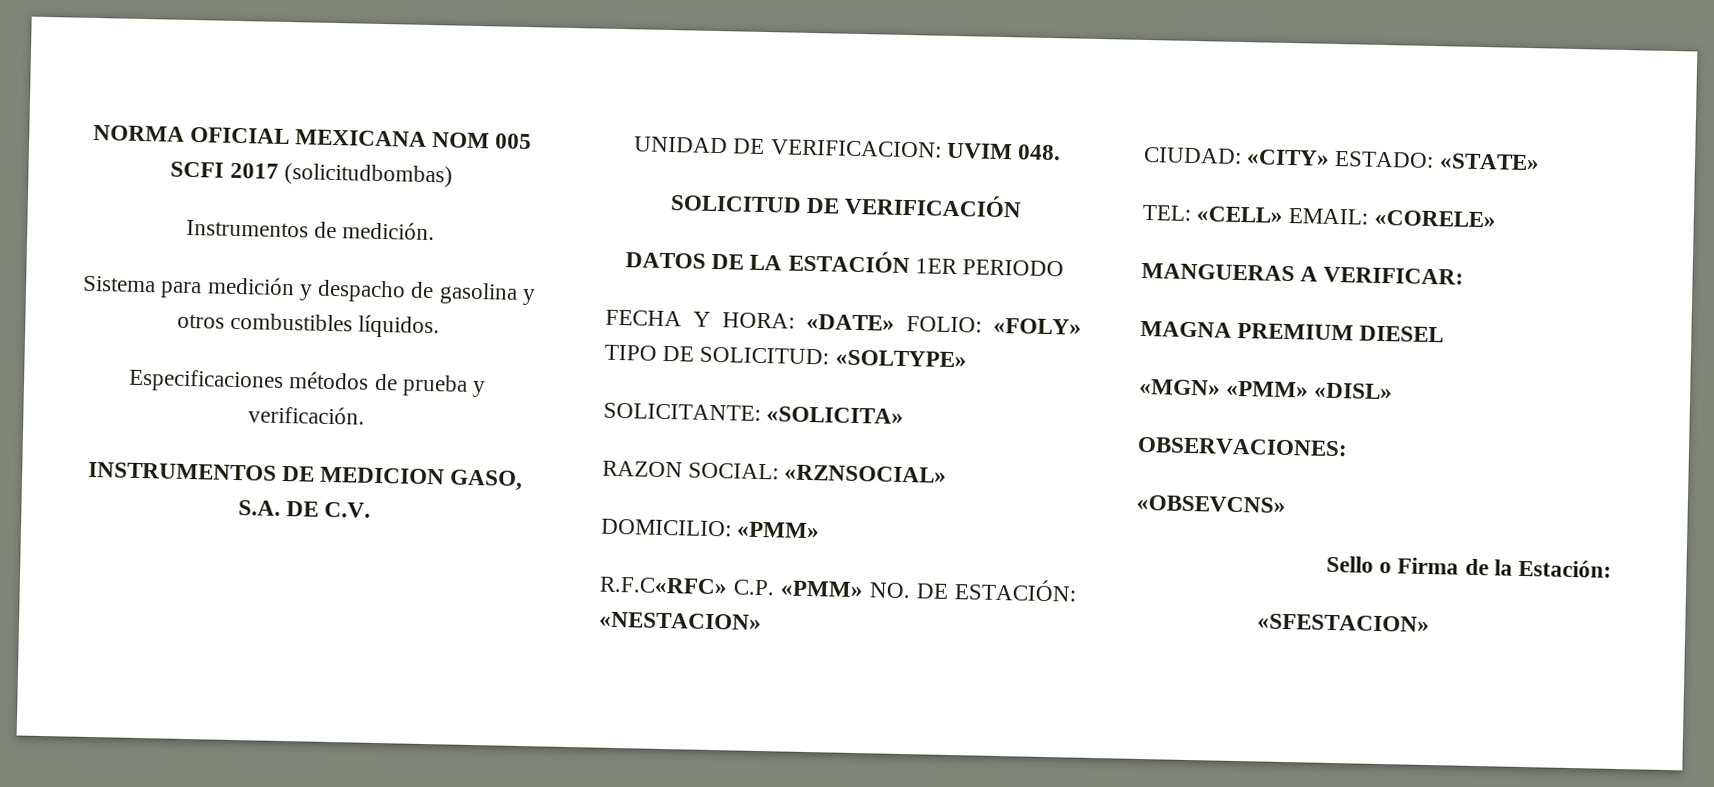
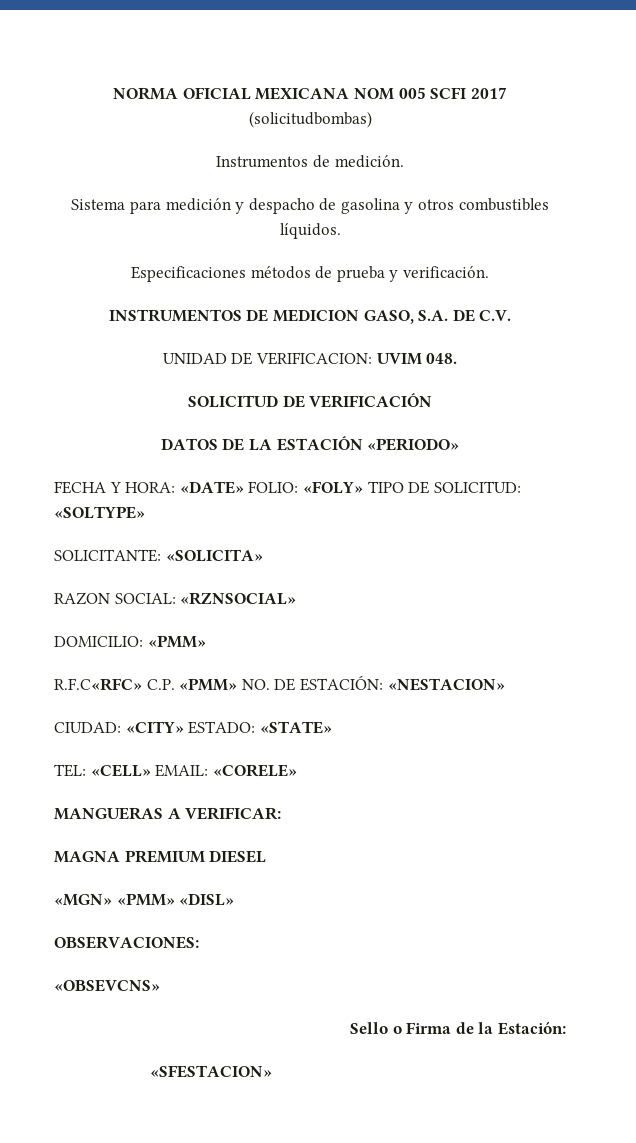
[914,258,1065,277] 1ER PERIODO -> [367,438,460,451] «PERIODO»

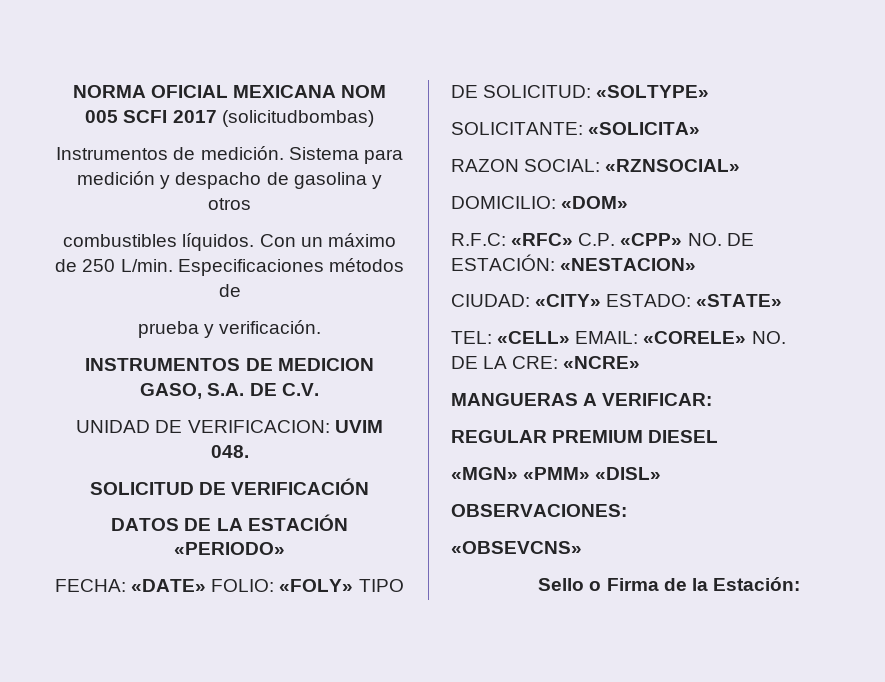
(404, 161) // -> (284, 153) none
(455, 204) none -> (251, 204) //
(341, 231) // -> [259,233,396,247] [55,259,173,272] Con un máximo de 250 L/min.
(333, 272) none -> (241, 290) //
[54,481,176,494] FECHA Y HORA: -> [55,579,126,592] FECHA:
[147,635,206,648] [54,678,238,691] «PMM» // R.F.C«RFC» C.P. «PMM» -> [561,196,629,209] [451,233,683,246] «DOM» // R.F.C: «RFC» C.P. «CPP»
(297, 770) none -> [751,331,786,344] [451,356,641,369] NO. DE LA CRE: «NCRE»
[54,851,120,863] MAGNA -> [451,430,547,443] REGULAR
[149,1065,272,1078] // «SFESTACION» -> (800, 584) none

